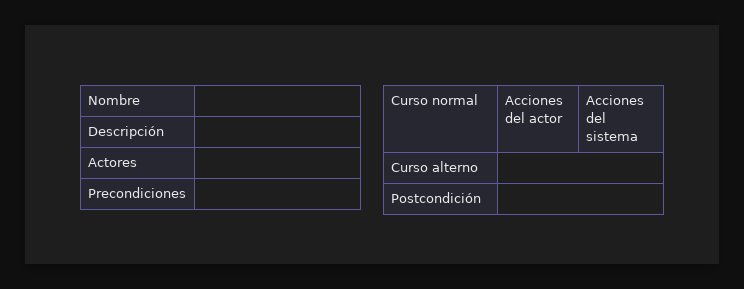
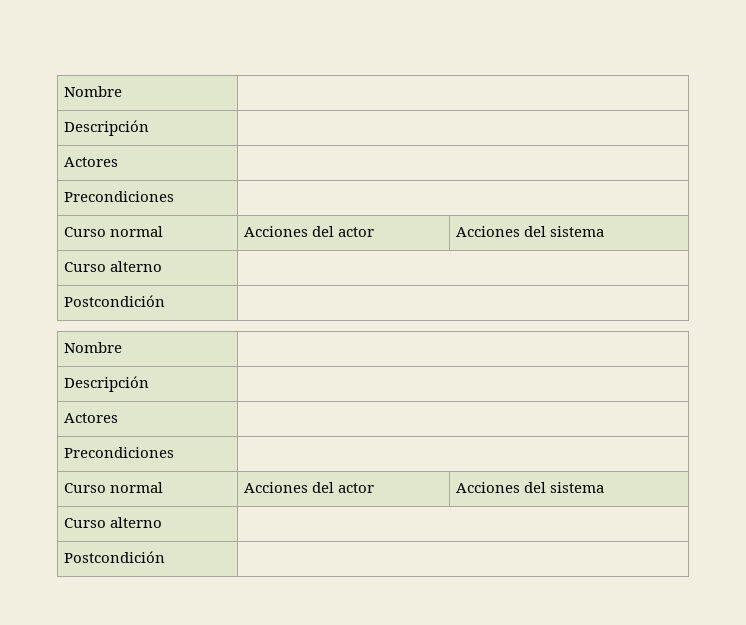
(481, 197) none -> [63,342,122,353] [63,376,149,392] [63,413,118,423] [63,447,174,458] [63,482,164,493] [243,482,375,493] [455,482,605,493] [63,517,163,528] [63,551,165,563] // Nombre | // Descripción | // Actores | // Precondiciones | // Curso normal | Acciones del actor | Acciones del sistema // Curso alterno | // Postcondición |

